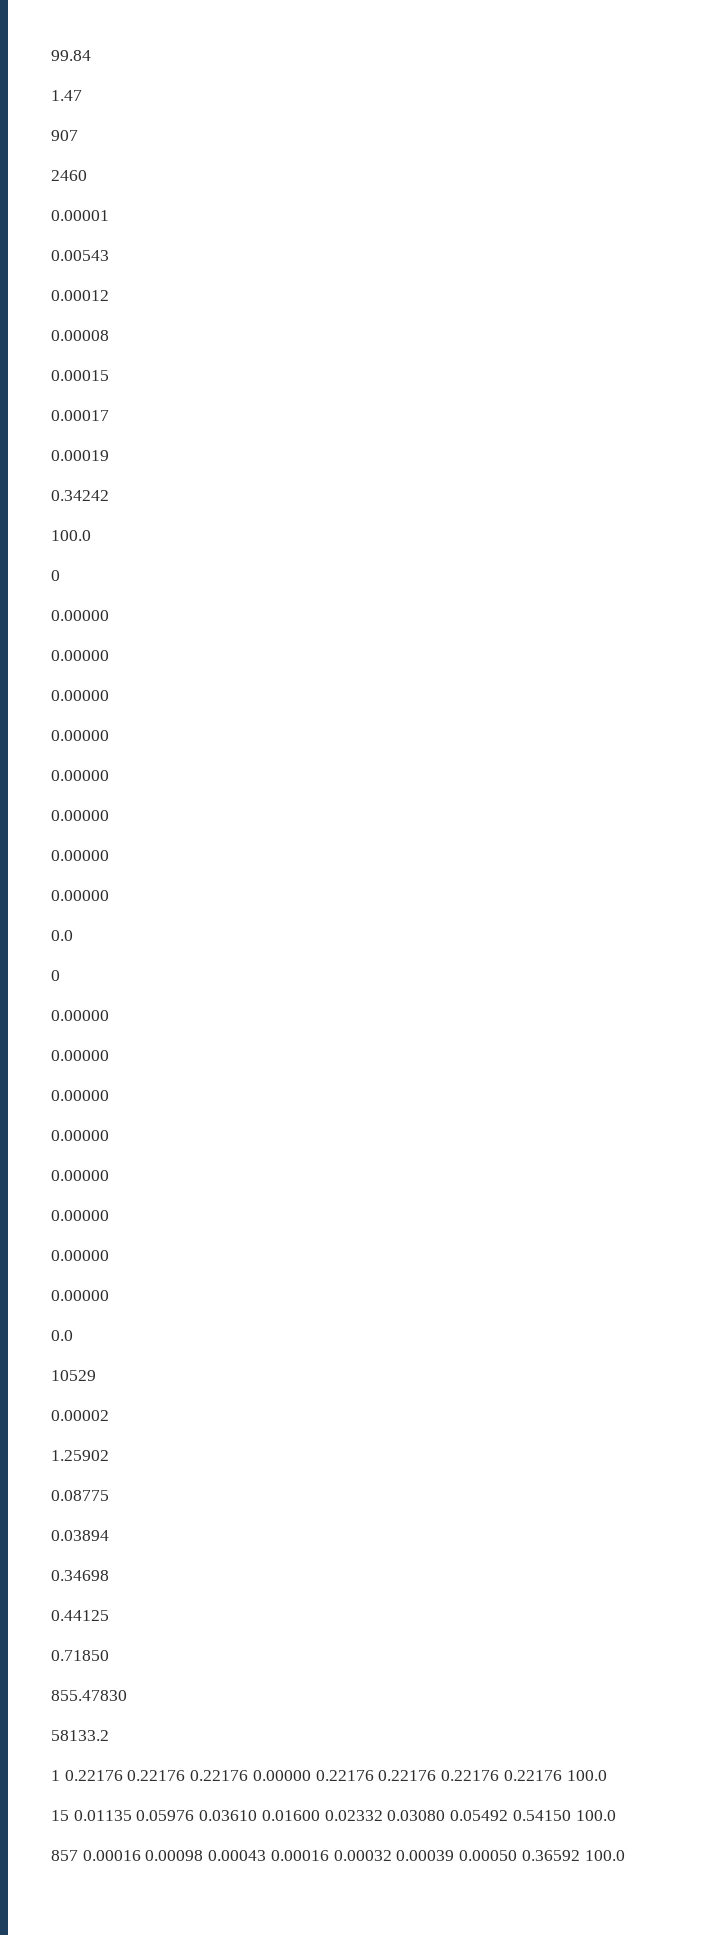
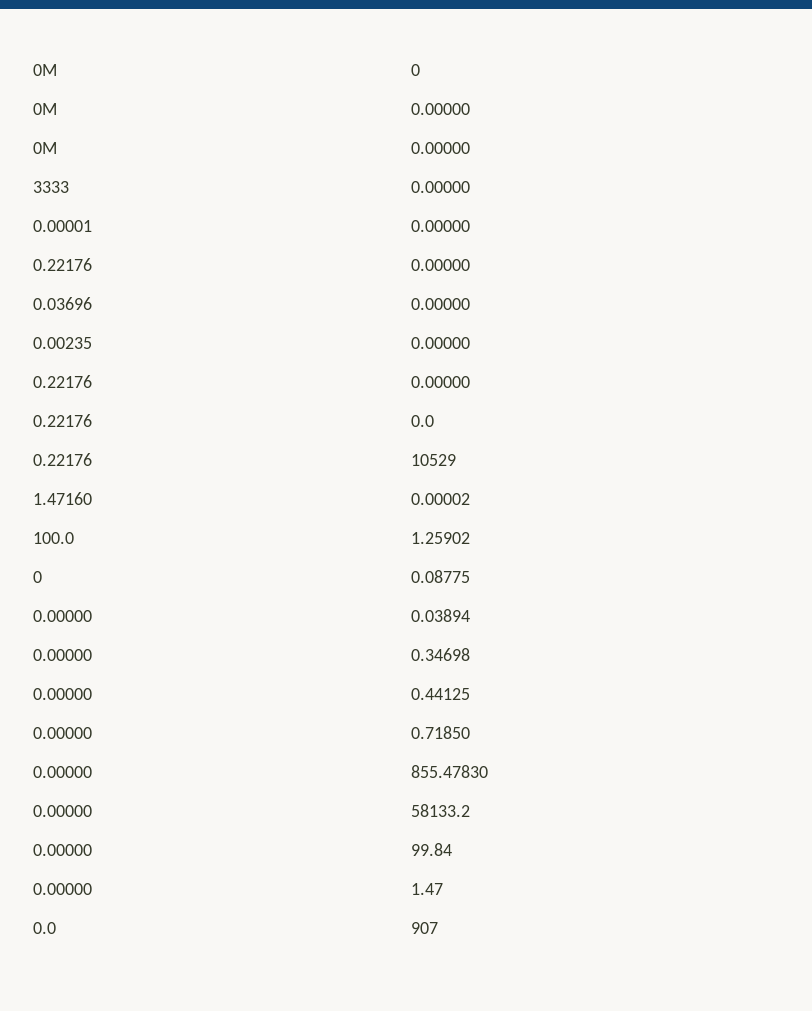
[51,50,91,61] [51,90,82,101] [51,130,78,141] [51,170,87,181] [51,210,109,221] [51,250,109,261] [51,290,109,301] [51,330,109,341] [51,370,109,381] [51,410,109,421] [51,450,109,461] [51,490,109,501] 99.84 // 1.47 // 907 // 2460 // 0.00001 // 0.00543 // 0.00012 // 0.00008 // 0.00015 // 0.00017 // 0.00019 // 0.34242 -> [33,64,57,76] [33,103,57,115] [33,142,57,154] [33,181,69,193] [33,220,92,232] [33,258,92,271] [33,297,92,310] [33,337,92,349] [33,375,92,388] [33,414,92,427] [33,453,92,466] [33,492,92,505] 0M // 0M // 0M // 3333 // 0.00001 // 0.22176 // 0.03696 // 0.00235 // 0.22176 // 0.22176 // 0.22176 // 1.47160
[51,1770,607,1781] [51,1810,616,1821] [51,1850,625,1861] 1 0.22176 0.22176 0.22176 0.00000 0.22176 0.22176 0.22176 0.22176 100.0 // 15 0.01135 0.05976 0.03610 0.01600 0.02332 0.03080 0.05492 0.54150 100.0 // 857 0.00016 0.00098 0.00043 0.00016 0.00032 0.00039 0.00050 0.36592 100.0 -> [411,843,452,856] [411,883,443,895] [411,922,438,934] 99.84 // 1.47 // 907

